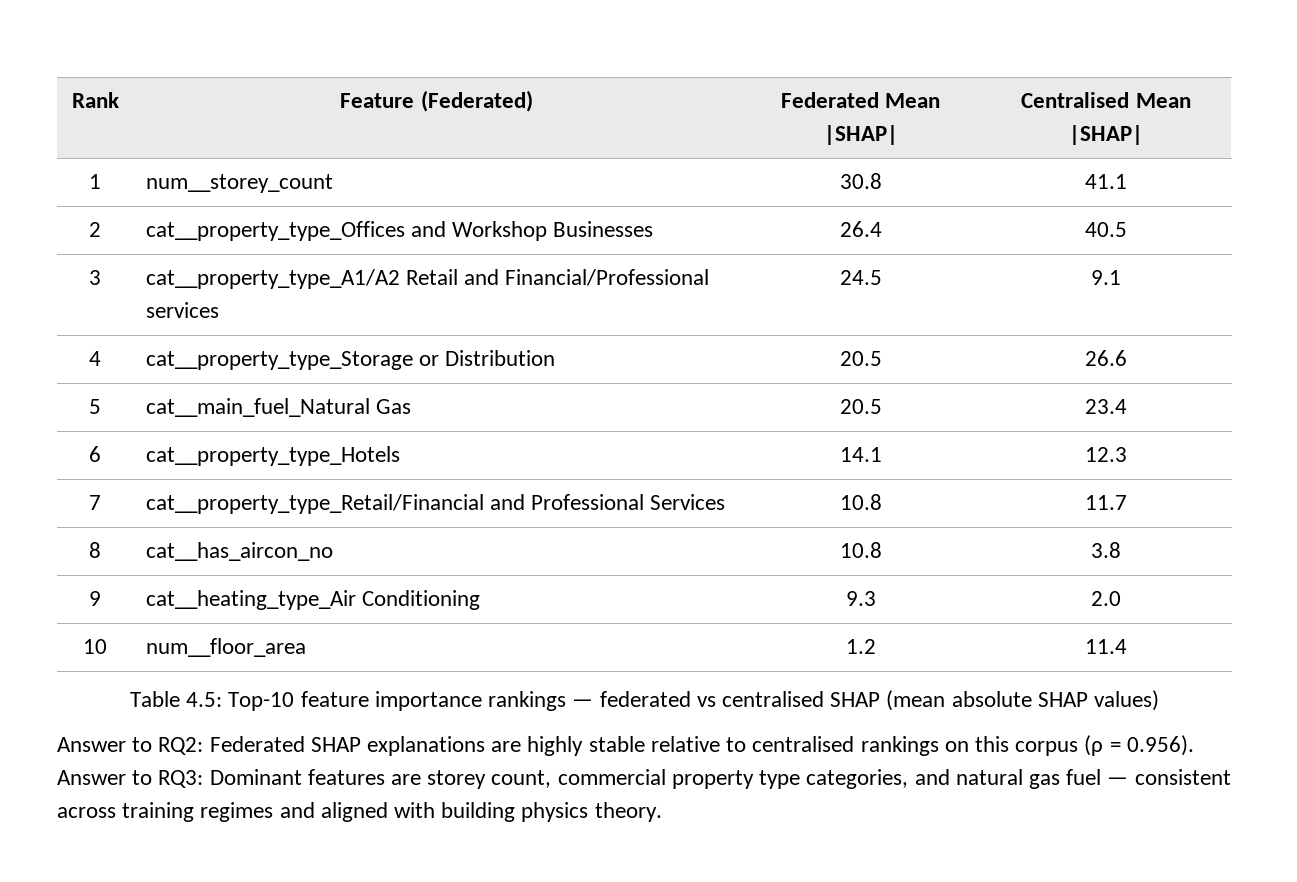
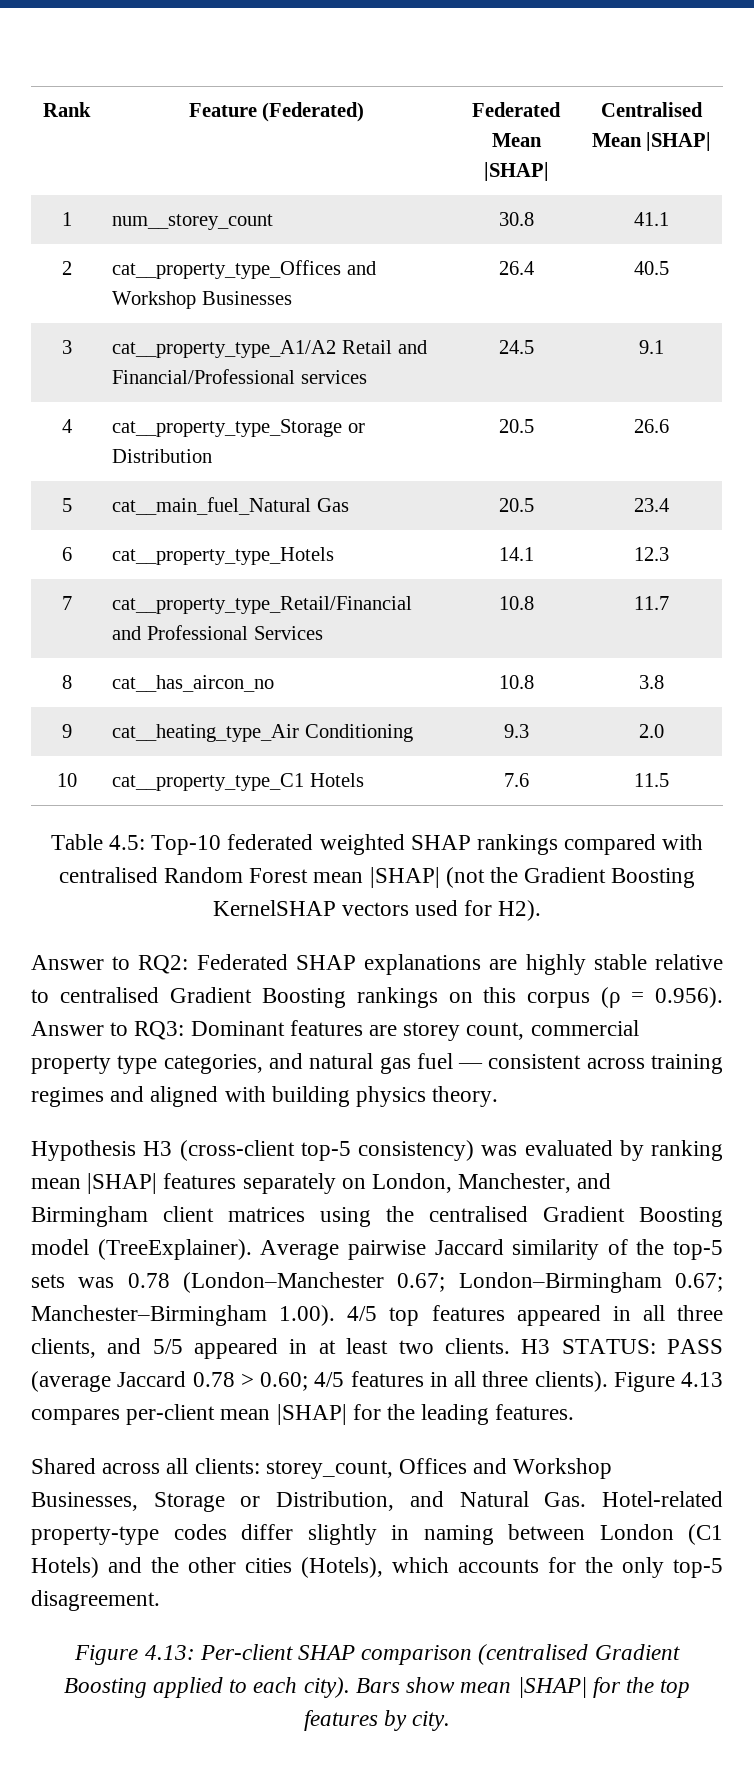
[145,638,306,657] [845,639,876,654] [1085,639,1127,654] num__floor_area | 1.2 | 11.4 -> [112,773,364,791] [503,773,529,787] [634,773,669,787] cat__property_type_C1 Hotels | 7.6 | 11.5
[300,690,1159,711] feature importance rankings — federated vs centralised SHAP (mean absolute SHAP values) -> [227,834,704,855] [58,867,696,888] [212,900,542,921] federated weighted SHAP rankings compared with centralised Random Forest mean |SHAP| (not the Gradient Boosting KernelSHAP vectors used for H2).
(855, 744) none -> [169,987,346,1008] Gradient Boosting
(662, 812) none -> [31,1140,723,1161] [31,1173,612,1194] [31,1206,723,1227] [31,1239,723,1260] [31,1272,723,1293] [31,1305,723,1326] [31,1338,723,1359] [31,1371,723,1392] [31,1404,575,1425] [31,1458,613,1479] [31,1491,723,1512] [31,1524,723,1545] [31,1557,723,1578] [31,1590,160,1611] [74,1644,680,1665] [63,1677,691,1698] [303,1710,451,1731] // Hypothesis H3 (cross-client top-5 consistency) was evaluated by ranking mean |SHAP| features separately on London, Manchester, and Birmingham client matrices using the centralised Gradient Boosting model (TreeExplainer). Average pairwise Jaccard similarity of the top-5 sets was 0.78 (London–Manchester 0.67; London–Birmingham 0.67; Manchester–Birmingham 1.00). 4/5 top features appeared in all three clients, and 5/5 appeared in at least two clients. H3 STATUS: PASS (average Jaccard 0.78 > 0.60; 4/5 features in all three clients). Figure 4.13 compares per-client mean |SHAP| for the leading features. // Shared across all clients: storey_count, Offices and Workshop Businesses, Storage or Distribution, and Natural Gas. Hotel-related property-type codes differ slightly in naming between London (C1 Hotels) and the other cities (Hotels), which accounts for the only top-5 disagreement. // Figure 4.13: Per-client SHAP comparison (centralised Gradient Boosting applied to each city). Bars show mean |SHAP| for the top features by city.

